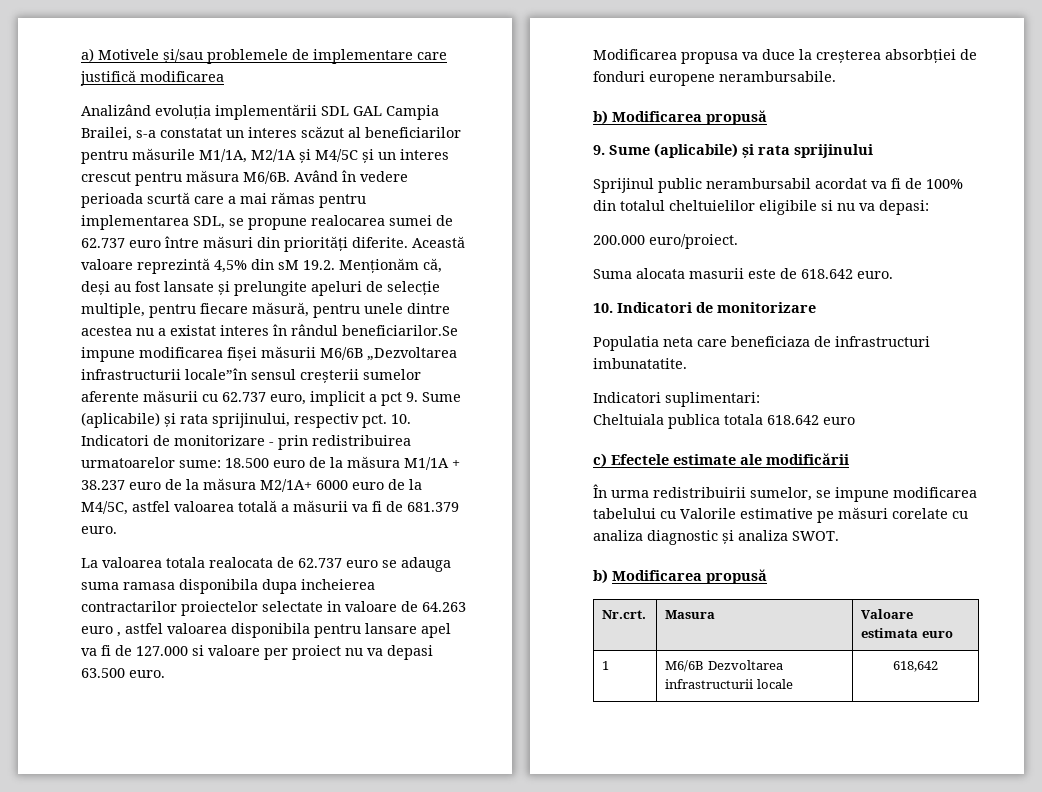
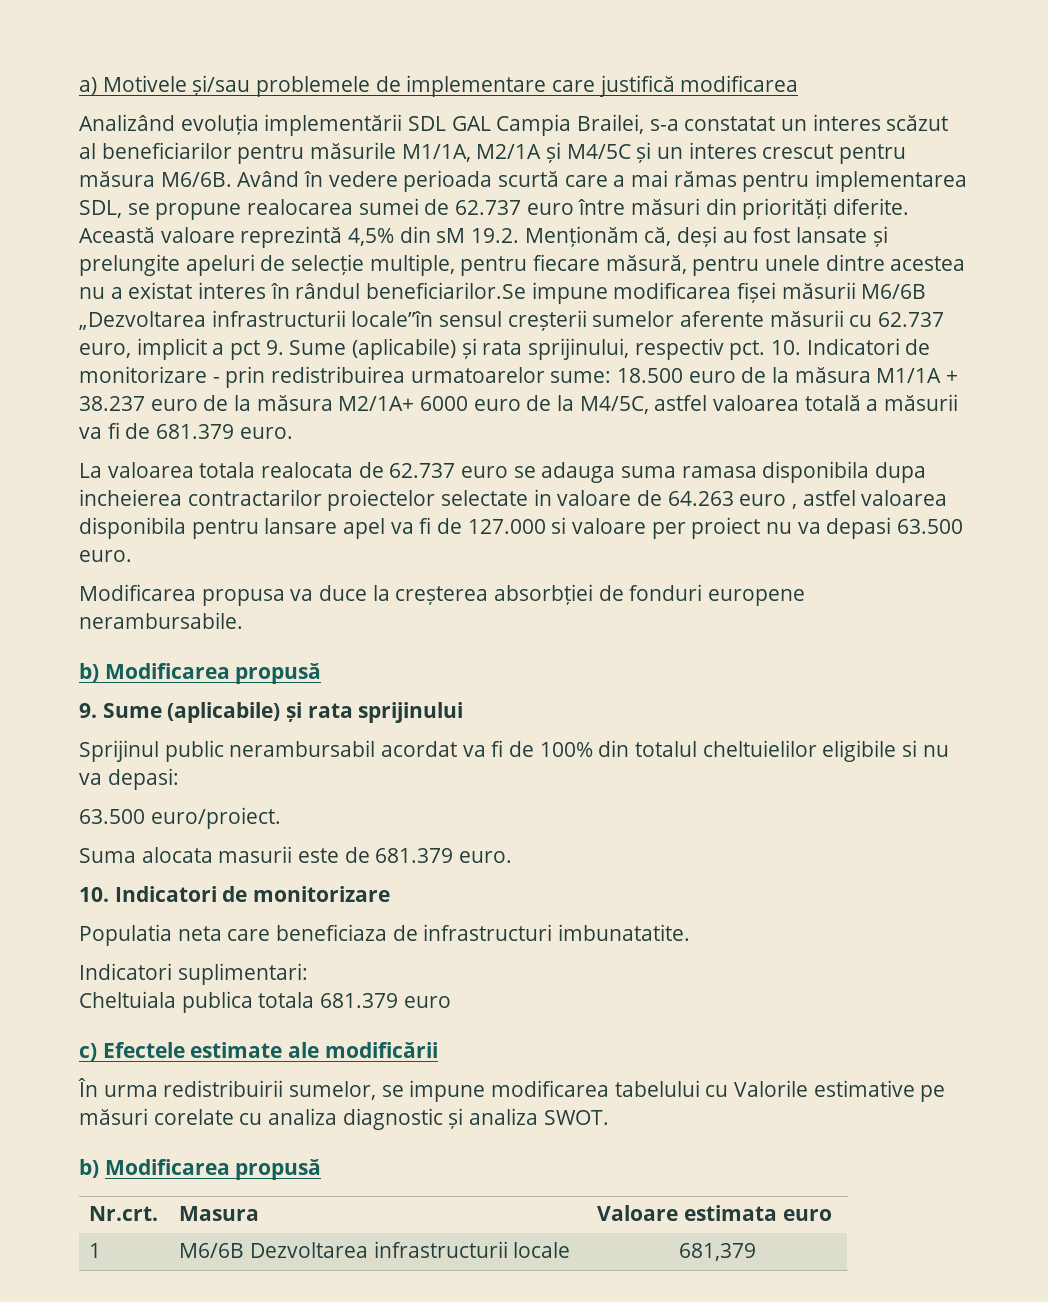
[593,235,645,245] 200.000 -> [79,809,145,824] 63.500
[801,269,853,279] 618.642 -> [375,848,454,863] 681.379
[767,415,819,425] 618.642 -> [320,993,399,1008] 681.379
[893,661,938,672] 618,642 -> [679,1243,756,1261] 681,379

